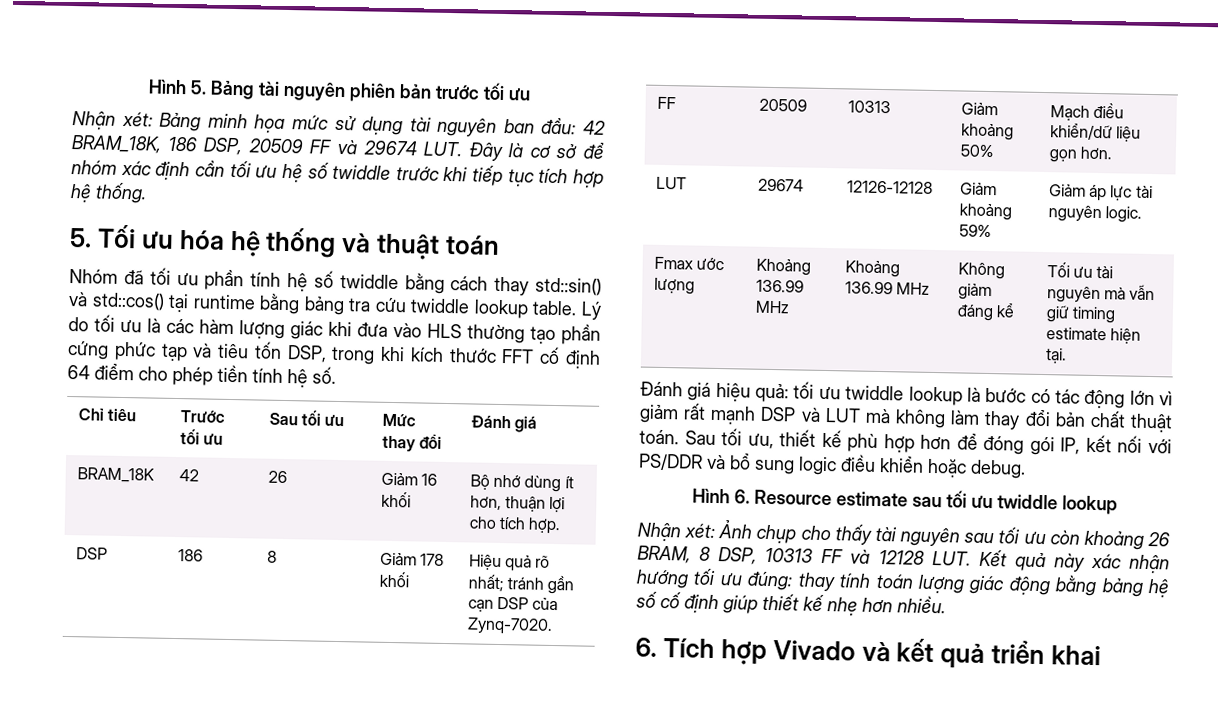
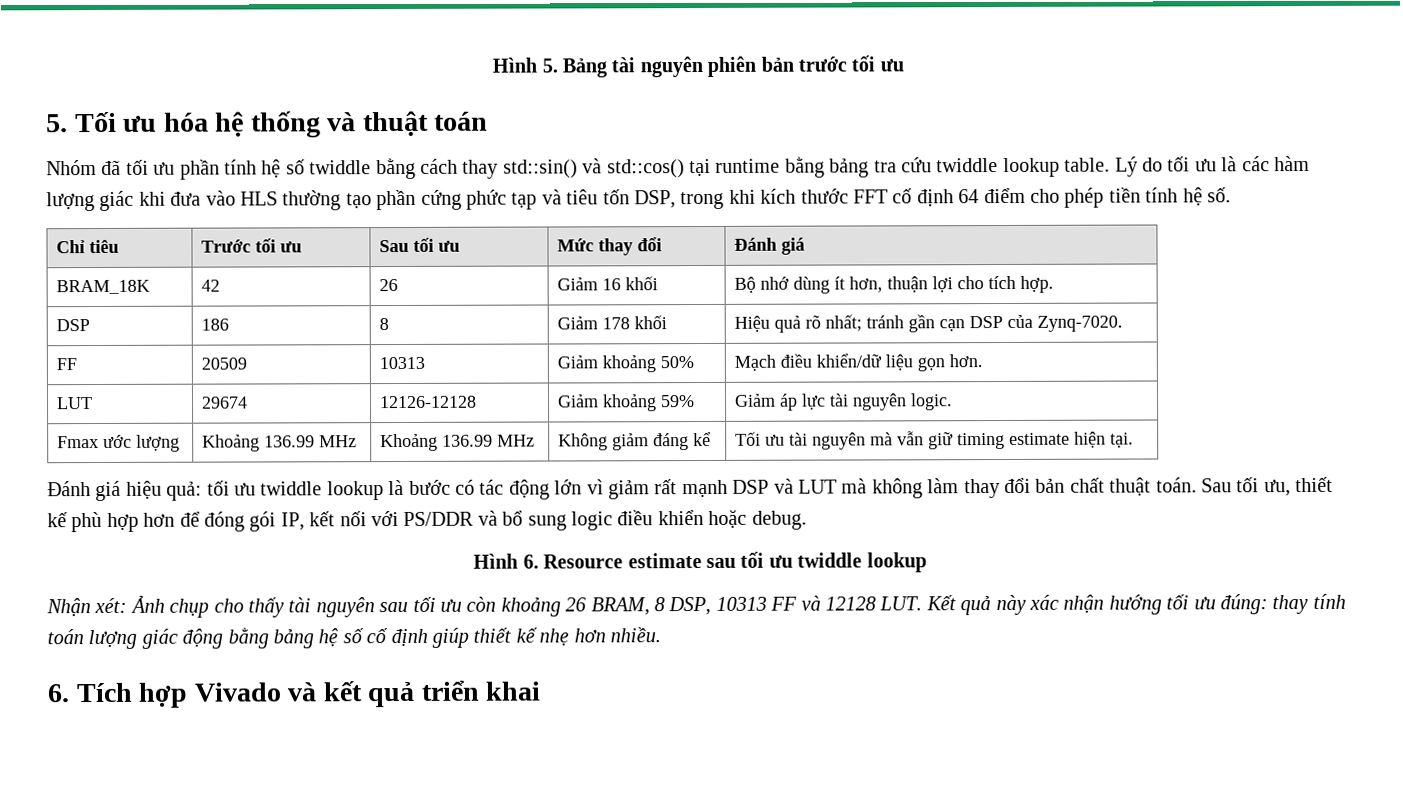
[72,111,606,137] [71,135,604,161] [71,159,605,188] [70,181,147,204] // Nhận xét: Bảng minh họa mức sử dụng tài nguyên ban đầu: 42 BRAM_18K, 186 DSP, 20509 FF và 29674 LUT. Đây là cơ sở để nhóm xác định cần tối ưu hệ số twiddle trước khi tiếp tục tích hợp hệ thống. -> (904, 65) none

